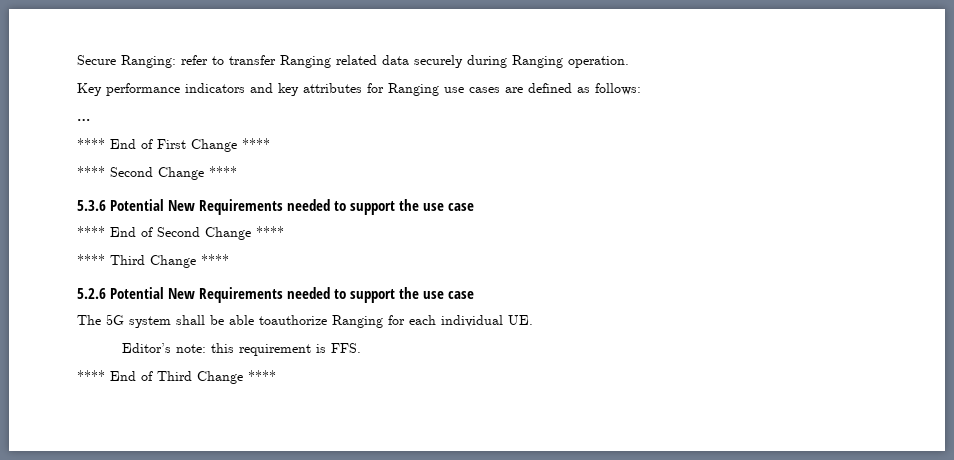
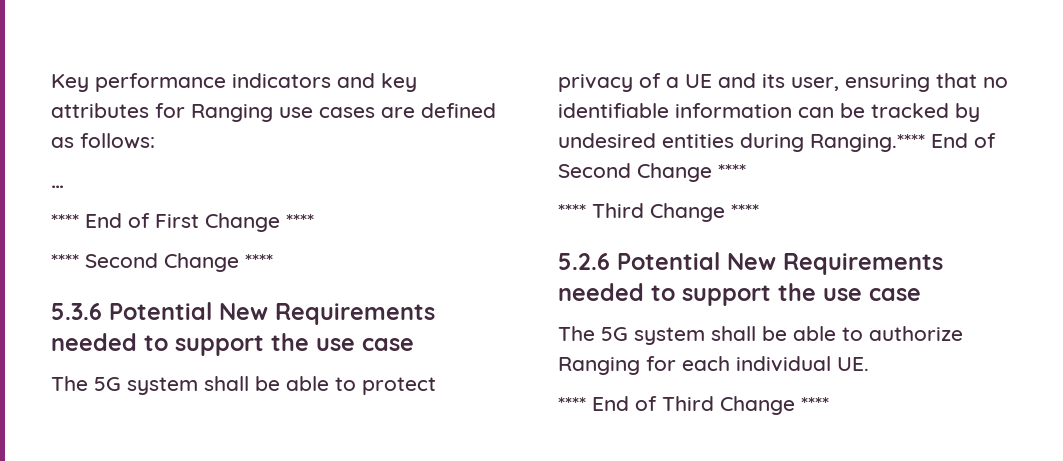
[77,55,629,68] Secure Ranging: refer to transfer Ranging related data securely during Ranging operation. // -> (51, 83) none
[77,226,105,237] **** -> [51,376,436,395] [558,73,1008,92] [558,103,980,122] [558,133,925,152] The 5G system shall be able to protect privacy of a UE and its user, ensuring that no identifiable information can be tracked by undesired entities during Ranging.****
[259,315,327,325] toauthorize -> [842,326,963,341] to authorize
[122,343,362,356] // Editor’s note: this requirement is FFS. -> (869, 364) none

